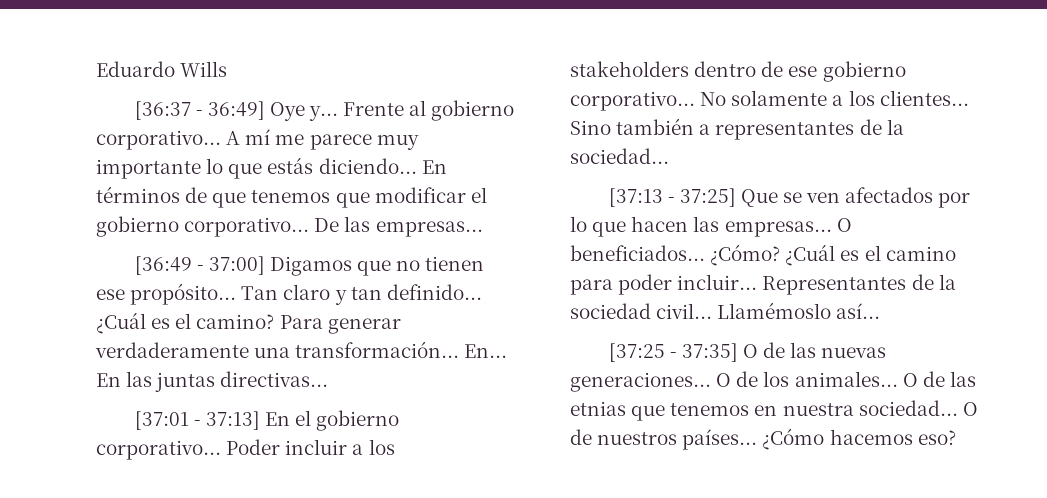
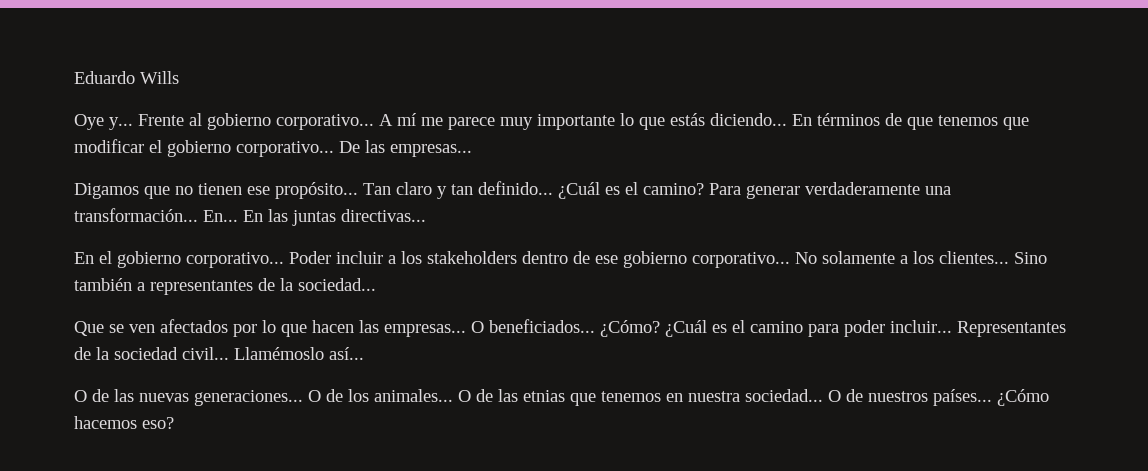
[134,101,265,120] [36:37 - 36:49] -> (179, 77) none
[134,256,265,275] [36:49 - 37:00] -> (472, 150) none
[134,411,260,430] [37:01 - 37:13] -> (426, 215) none
[608,188,736,207] [37:13 - 37:25] -> (376, 284) none
[608,343,738,362] [37:25 - 37:35] -> (364, 353) none

